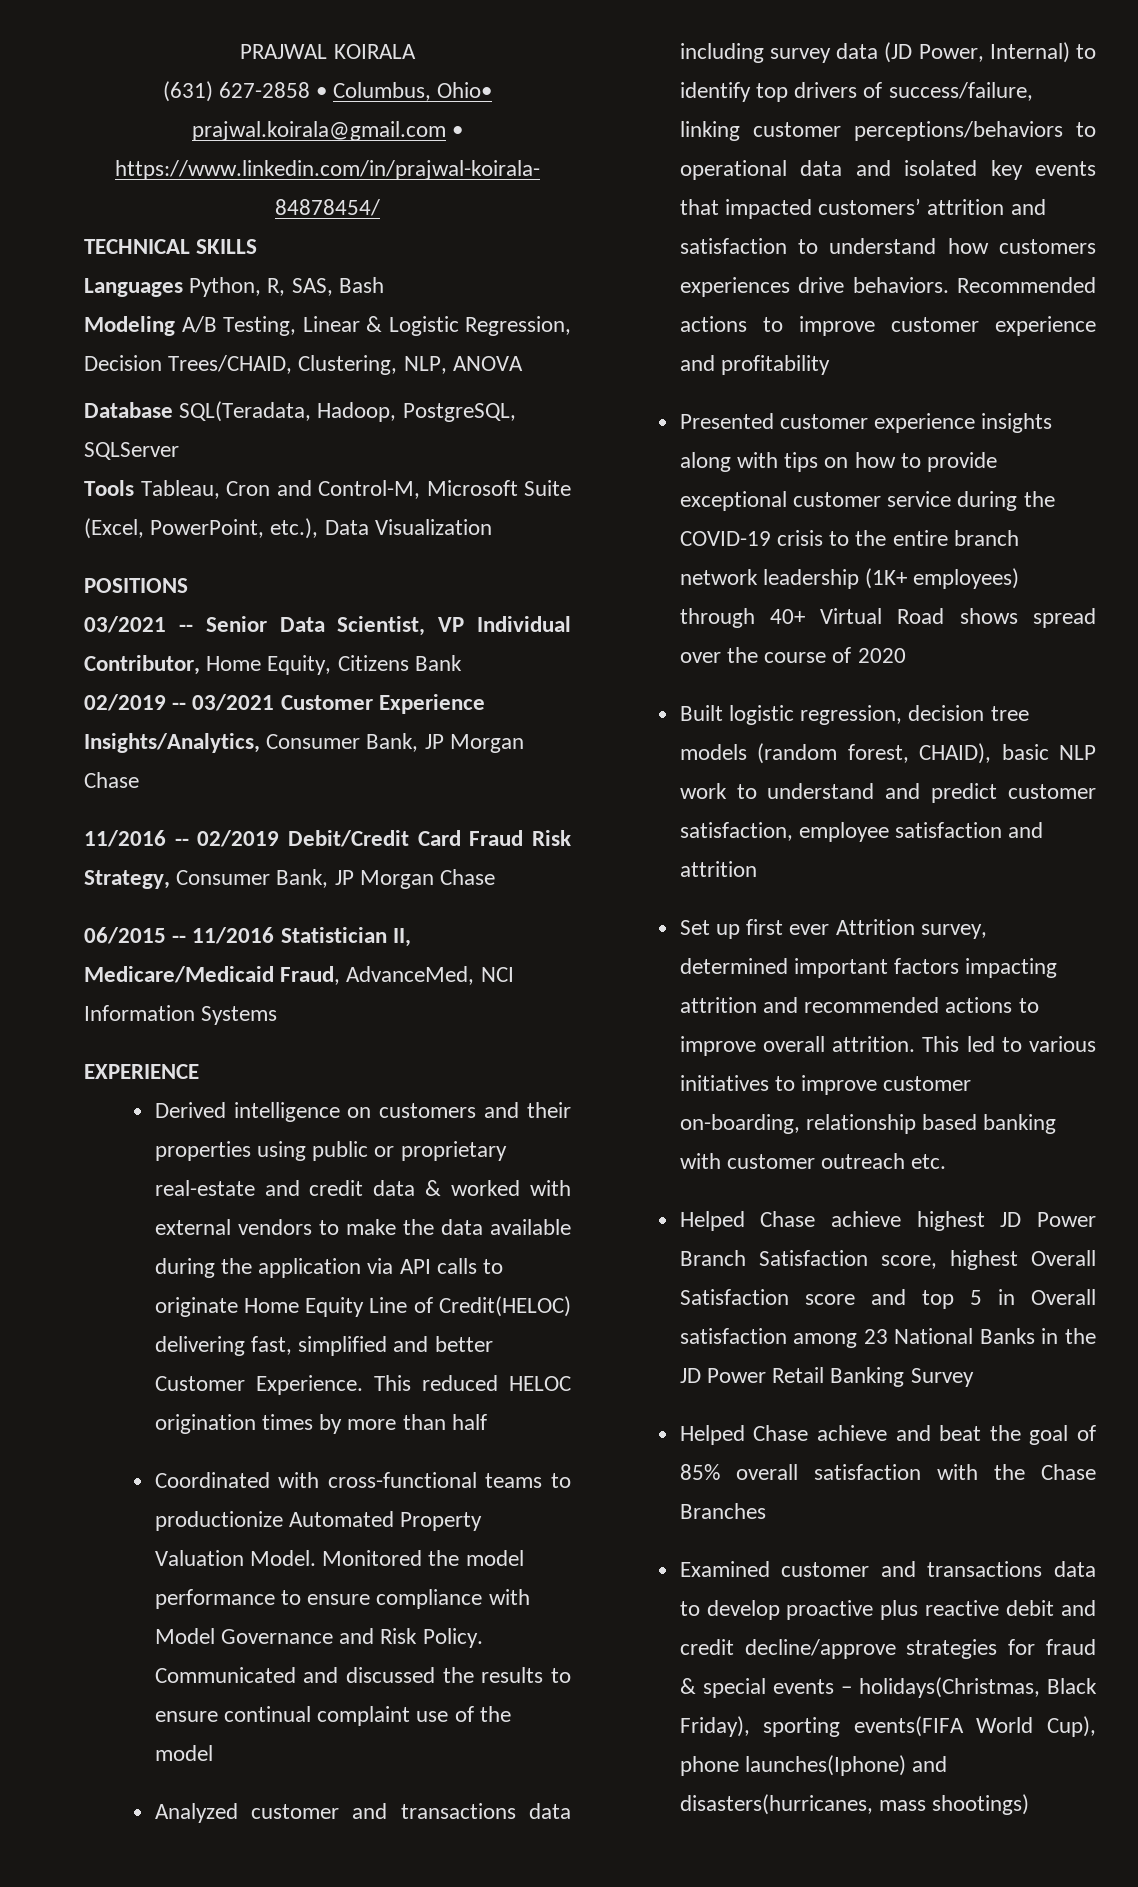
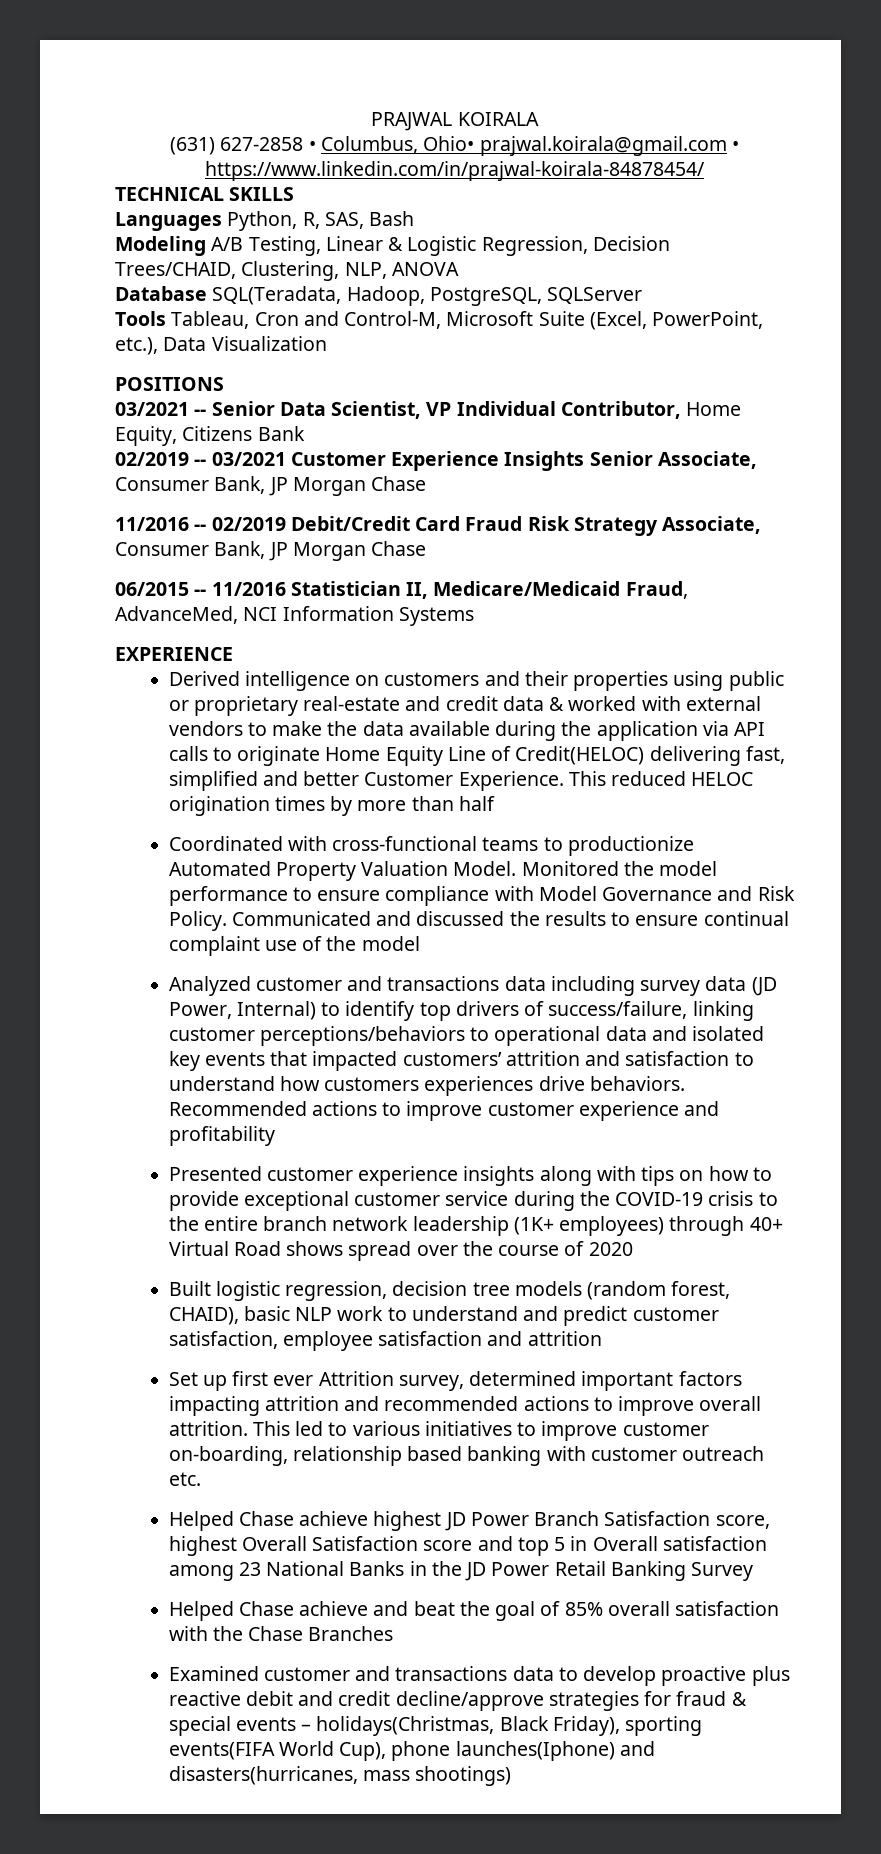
[84,733,260,753] Insights/Analytics, -> [504,451,757,471] Insights Senior Associate,
[84,870,170,889] Strategy, -> [573,516,762,536] Strategy Associate,

